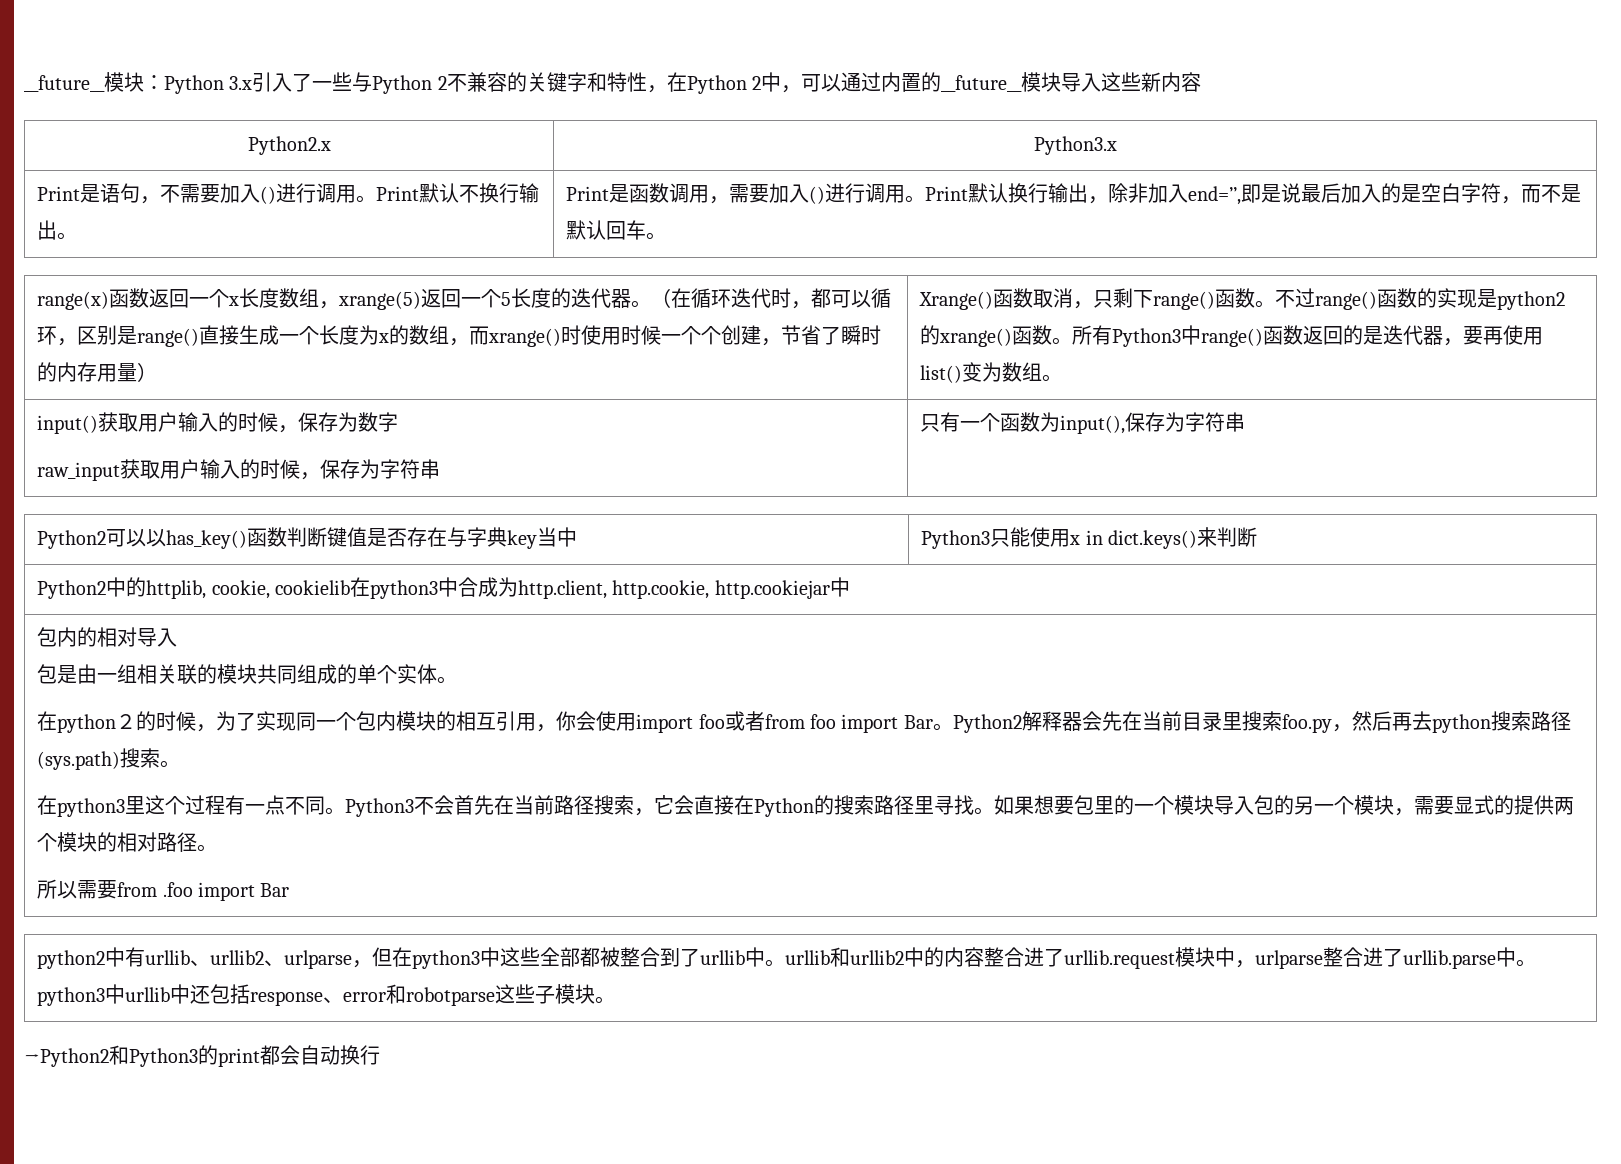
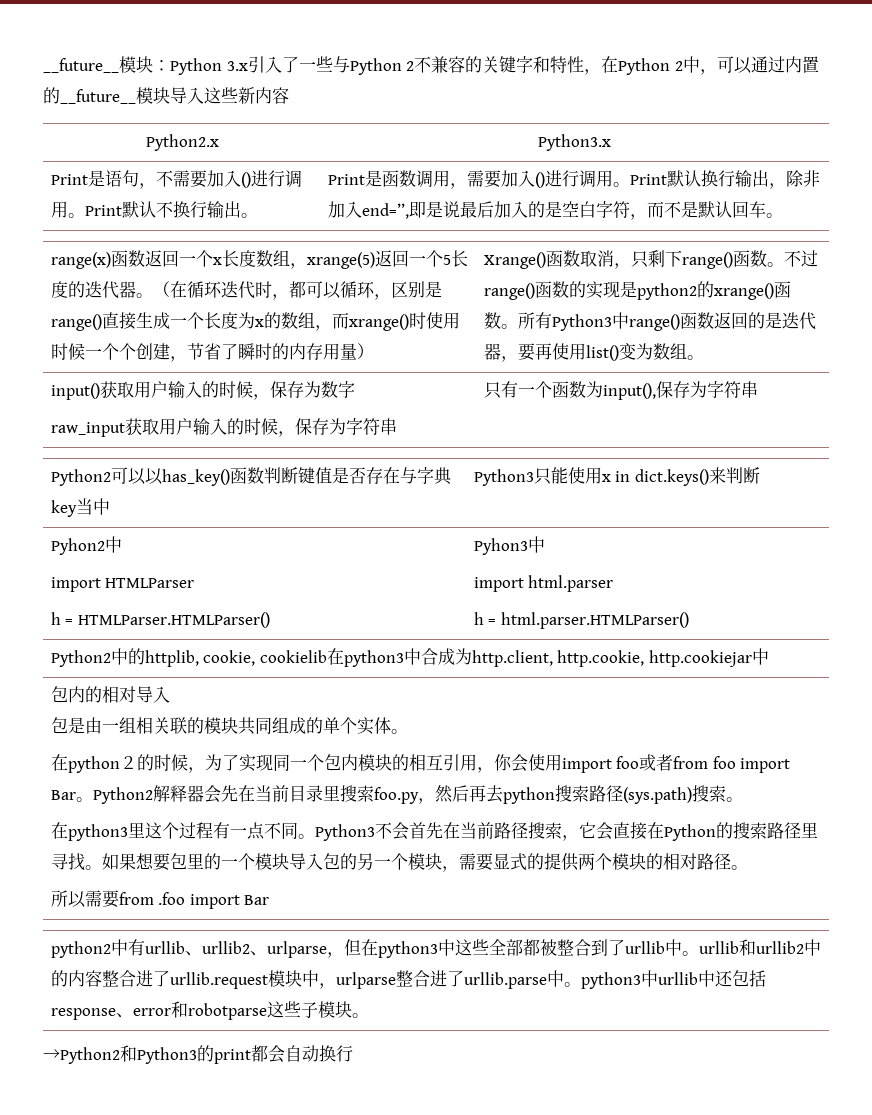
(1257, 537) none -> [50,536,122,555] [50,577,195,592] [50,612,270,628] [473,536,545,555] [473,575,614,592] [473,612,689,629] // Pyhon2中 // import HTMLParser // h = HTMLParser.HTMLParser() | Pyhon3中 // import html.parser // h = html.parser.HTMLParser()

